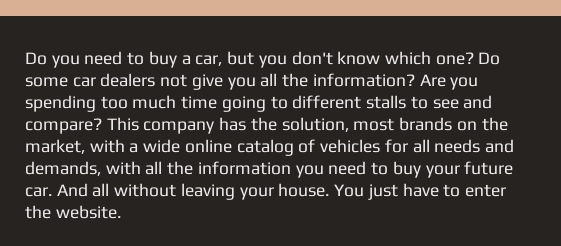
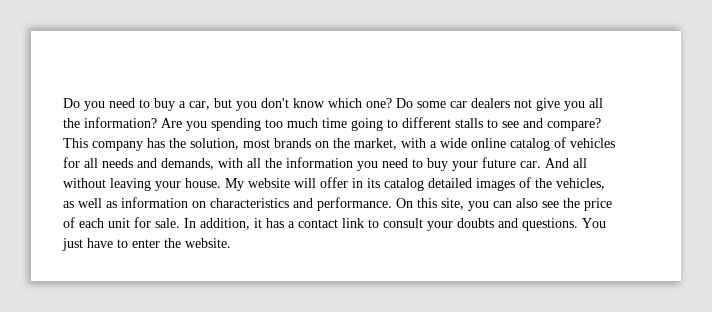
(330, 190) none -> [225,177,605,191] [63,197,612,211] [63,217,578,231] My website will offer in its catalog detailed images of the vehicles, as well as information on characteristics and performance. On this site, you can also see the price of each unit for sale. In addition, it has a contact link to consult your doubts and questions.

